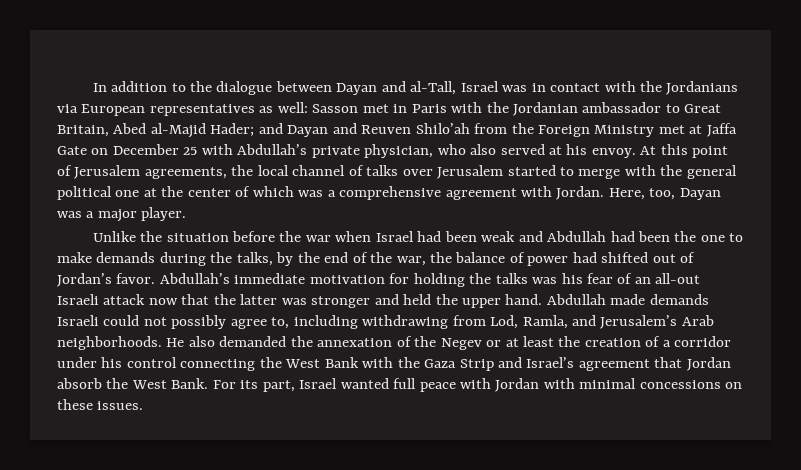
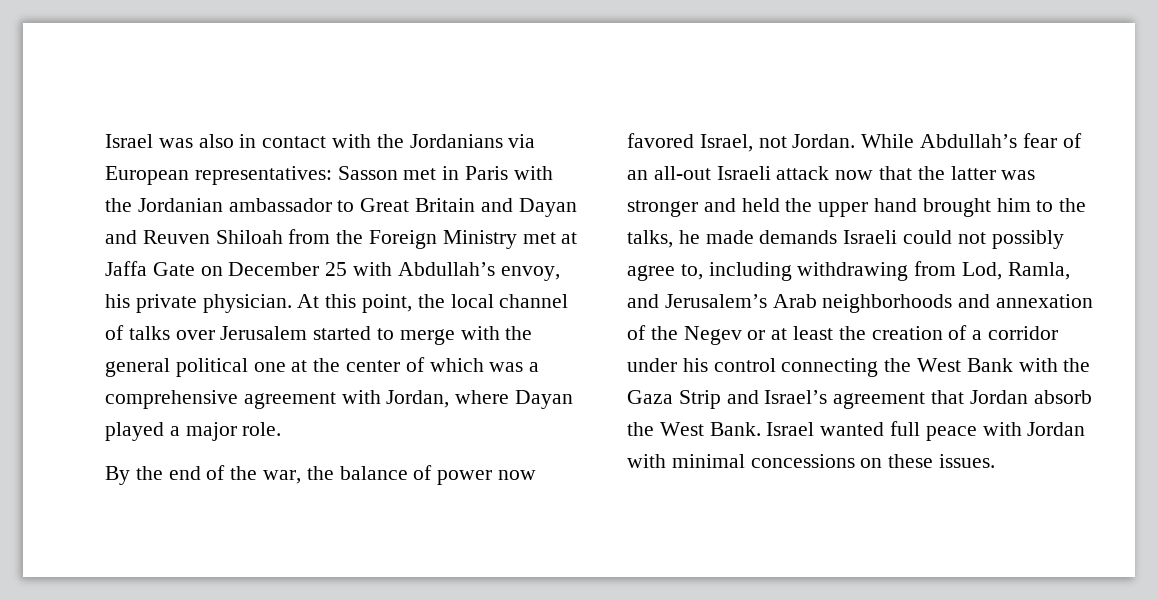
[92,81,457,95] In addition to the dialogue between Dayan and al-Tall, -> (105, 141) none
(528, 88) none -> [198,134,234,148] also
[149,102,308,116] representatives as well: -> [194,166,332,185] representatives:
[57,123,255,138] Britain, Abed al-Majid Hader; -> [415,198,476,212] Britain
[415,123,470,134] Shilo’ah -> [215,230,283,244] Shiloah
[311,144,729,158] [57,165,227,179] private physician, who also served at his envoy. At this point of Jerusalem agreements, -> [500,266,560,281] [105,294,413,313] envoy, his private physician. At this point,
[556,186,721,200] [57,207,187,222] [92,231,744,242] [57,252,294,266] Jordan. Here, too, Dayan was a major player. // Unlike the situation before the war when Israel had been weak and Abdullah had been the one to make demands during the talks, by -> [386,390,574,409] [105,422,282,441] [105,466,130,485] Jordan, where Dayan played a major role. // By
[572,252,696,263] [57,273,583,287] had shifted out of Jordan’s favor. Abdullah’s immediate motivation for holding the talks was his -> [498,470,537,480] [627,133,1018,152] now favored Israel, not Jordan. While Abdullah’s
[505,294,606,305] hand. Abdullah -> [874,198,1087,217] [627,230,700,248] hand brought him to the talks, he
[57,336,313,350] neighborhoods. He also demanded the -> [822,294,991,313] neighborhoods and
[212,380,295,392] For its part, -> (761, 429) none

